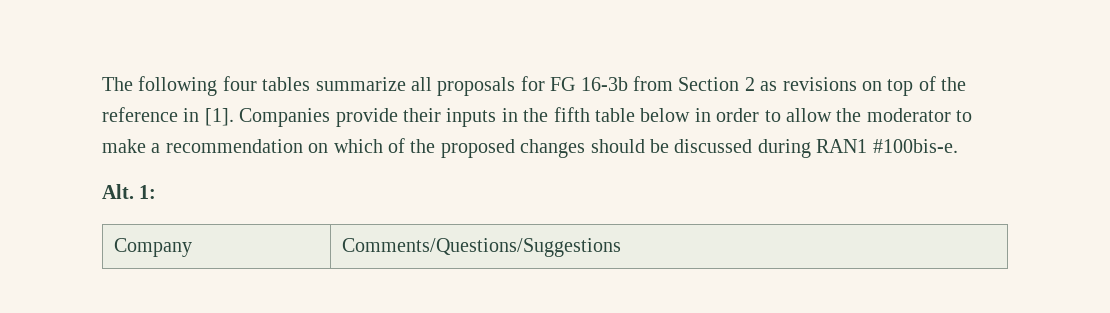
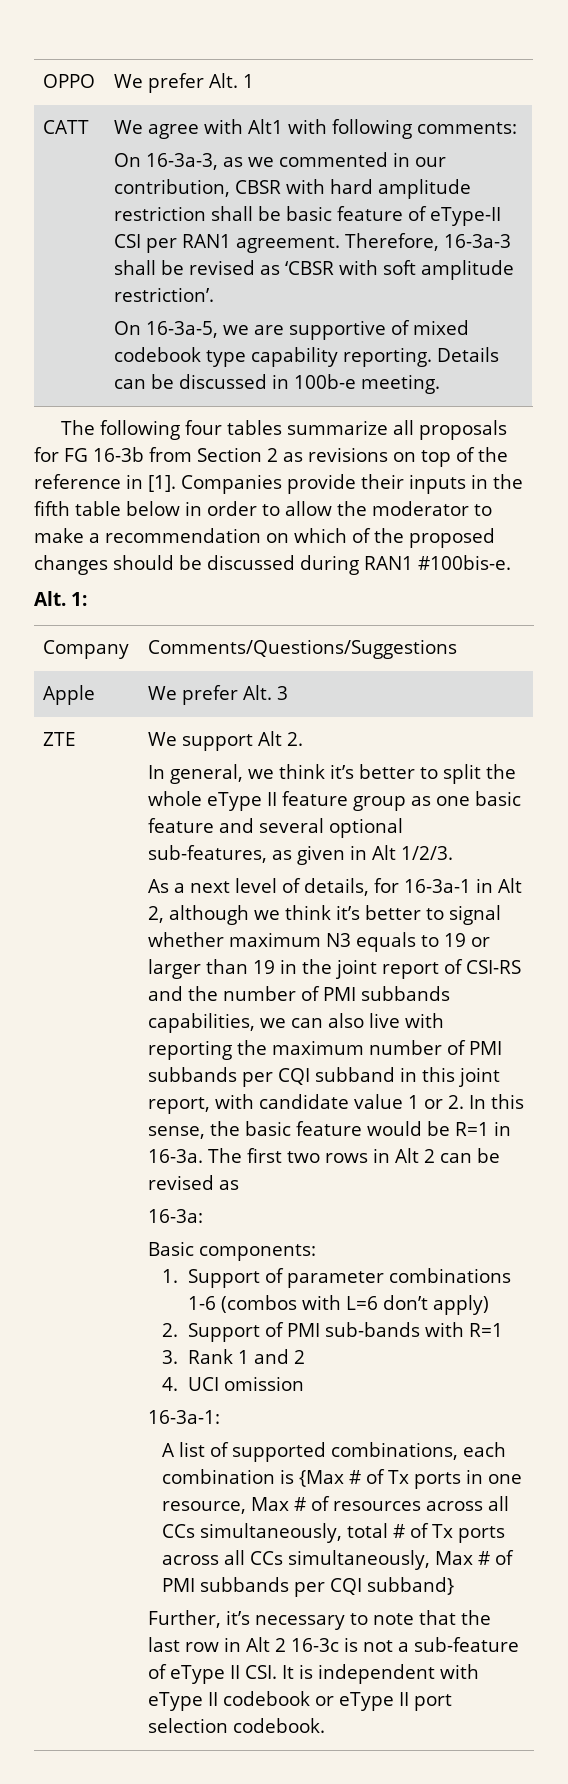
(102, 84) none -> [43,74,96,88] [114,73,255,93] [43,120,90,134] [114,119,518,139] [114,152,447,170] [114,179,472,199] [114,206,502,226] [114,233,512,253] [114,260,515,280] [114,287,215,302] [114,320,470,340] [114,347,500,367] [114,374,441,394] OPPO | We prefer Alt. 1 // CATT | We agree with Alt1 with following comments: // On 16-3a-3, as we commented in our contribution, CBSR with hard amplitude restriction shall be basic feature of eType-II CSI per RAN1 agreement. Therefore, 16-3a-3 shall be revised as ‘CBSR with soft amplitude restriction’. // On 16-3a-5, we are supportive of mixed codebook type capability reporting. Details can be discussed in 100b-e meeting. //
(621, 247) none -> [43,685,96,705] [148,685,289,705] [43,732,77,746] [148,731,304,751] [148,764,517,784] [148,791,522,811] [148,818,404,838] [148,845,454,865] [148,878,523,896] [148,905,502,925] [148,932,491,952] [148,959,522,979] [148,986,451,1001] [148,1013,445,1033] [148,1040,503,1060] [148,1067,501,1087] [148,1094,525,1114] [148,1121,512,1139] [148,1148,501,1163] [148,1175,240,1190] [148,1209,204,1223] [148,1241,317,1261] [162,1268,511,1288] [187,1295,489,1315] [162,1322,503,1342] [162,1349,305,1364] [162,1376,304,1391] [148,1410,221,1424] [162,1442,507,1462] [162,1469,523,1489] [162,1496,510,1514] [162,1523,506,1543] [162,1550,515,1570] [162,1577,455,1597] [148,1610,492,1630] [148,1637,520,1652] [148,1664,480,1684] [148,1691,453,1711] [148,1718,326,1733] // Apple | We prefer Alt. 3 // ZTE | We support Alt 2. // In general, we think it’s better to split the whole eType II feature group as one basic feature and several optional sub-features, as given in Alt 1/2/3. // As a next level of details, for 16-3a-1 in Alt 2, although we think it’s better to signal whether maximum N3 equals to 19 or larger than 19 in the joint report of CSI-RS and the number of PMI subbands capabilities, we can also live with reporting the maximum number of PMI subbands per CQI subband in this joint report, with candidate value 1 or 2. In this sense, the basic feature would be R=1 in 16-3a. The first two rows in Alt 2 can be revised as // 16-3a: // Basic components: // 1. Support of parameter combinations 1-6 (combos with L=6 don’t apply) // 2. Support of PMI sub-bands with R=1 // 3. Rank 1 and 2 // 4. UCI omission // 16-3a-1: // A list of supported combinations, each combination is {Max # of Tx ports in one resource, Max # of resources across all CCs simultaneously, total # of Tx ports across all CCs simultaneously, Max # of PMI subbands per CQI subband} // Further, it’s necessary to note that the last row in Alt 2 16-3c is not a sub-feature of eType II CSI. It is independent with eType II codebook or eType II port selection codebook.

